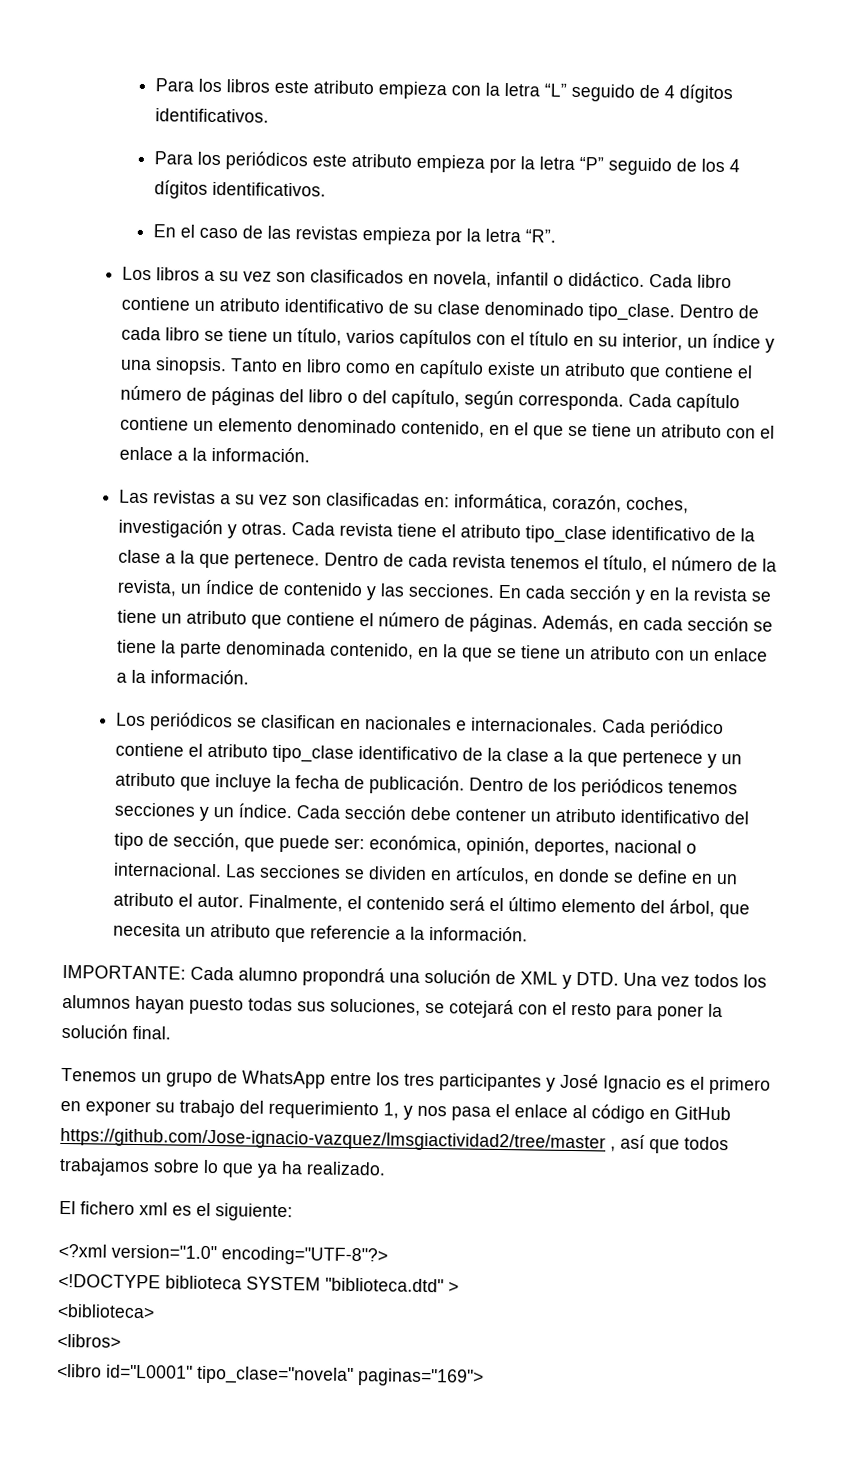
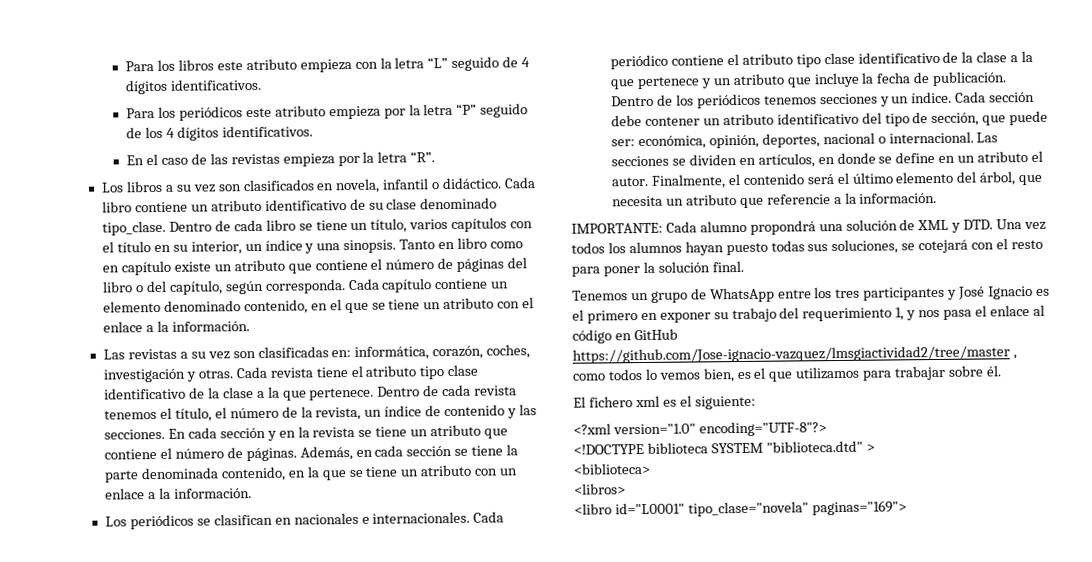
[525,525,608,544] tipo_clase -> [419,364,479,380] tipo clase
[272,744,355,763] tipo_clase -> [795,52,855,68] tipo clase
[620,1134,729,1154] [59,1157,386,1178] así que todos trabajamos sobre lo que ya ha realizado. -> [572,365,1002,383] como todos lo vemos bien, es el que utilizamos para trabajar sobre él.

